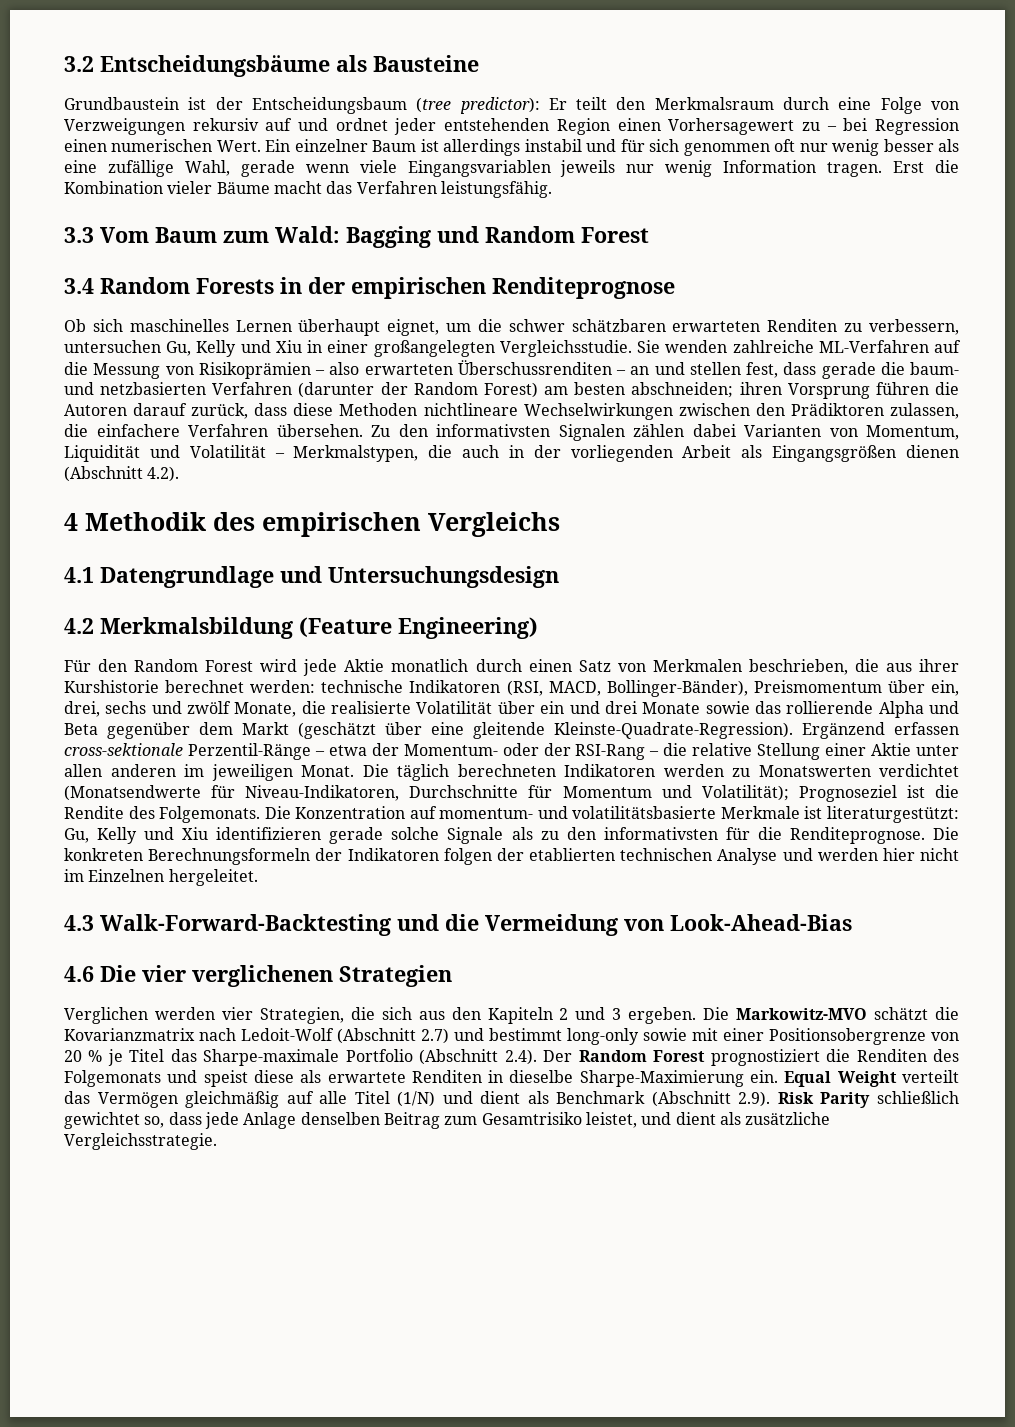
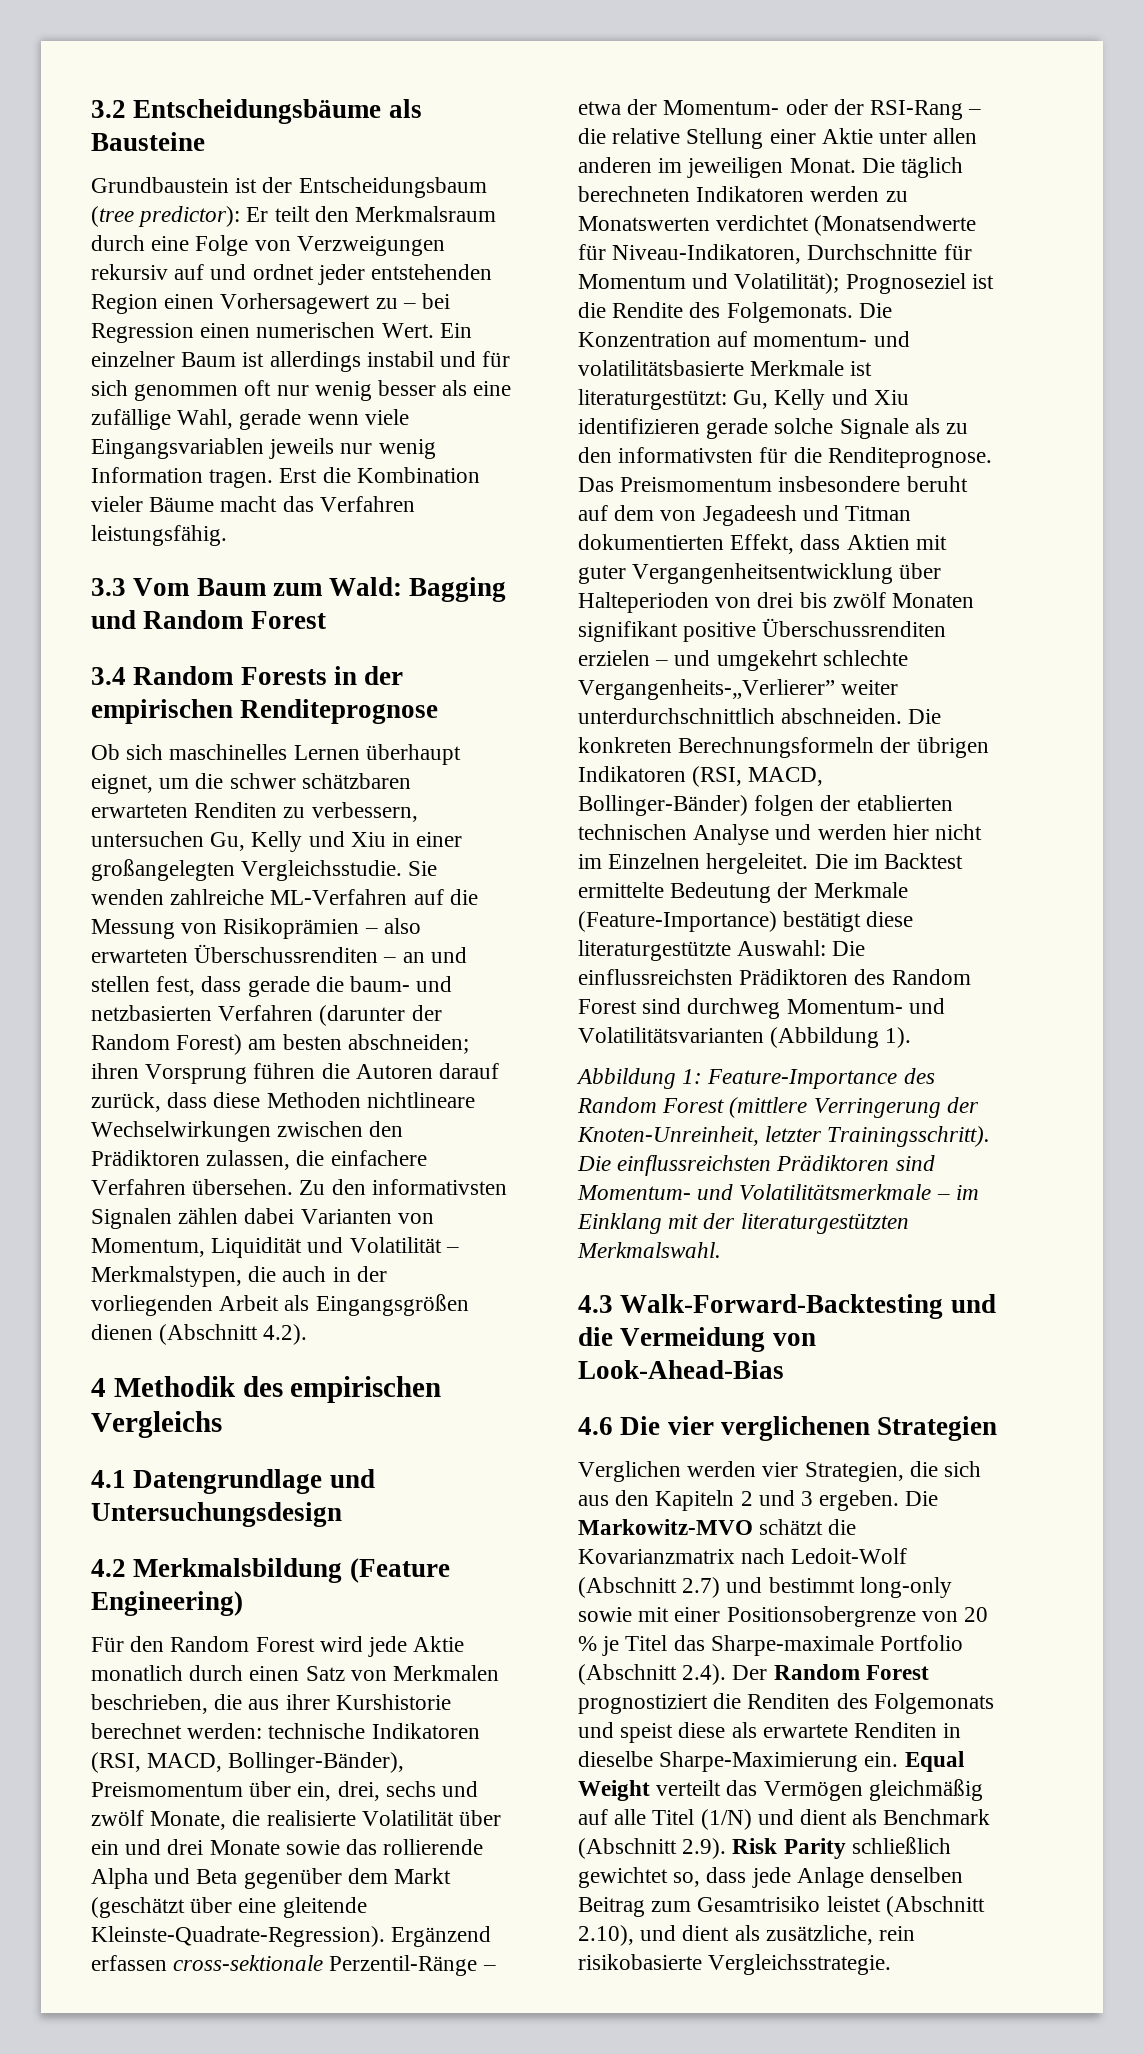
[933,827,960,840] [64,848,439,865] Die konkreten Berechnungsformeln der Indikatoren -> [578,476,968,492] [578,505,912,526] [578,534,947,554] [578,563,942,584] [578,592,975,613] [578,618,947,642] [578,650,908,671] [578,679,899,700] [578,708,942,724] [578,737,989,758] [578,766,824,787] [578,795,748,816] Das Preismomentum insbesondere beruht auf dem von Jegadeesh und Titman dokumentierten Effekt, dass Aktien mit guter Vergangenheitsentwicklung über Halteperioden von drei bis zwölf Monaten signifikant positive Überschussrenditen erzielen – und umgekehrt schlechte Vergangenheits-„Verlierer” weiter unterdurchschnittlich abschneiden. Die konkreten Berechnungsformeln der übrigen Indikatoren (RSI, MACD, Bollinger-Bänder)
(258, 877) none -> [814,853,964,869] [578,882,908,903] [578,911,914,932] [578,940,866,961] [578,969,971,985] [578,998,945,1019] [578,1027,912,1048] [576,1068,935,1089] [577,1097,979,1118] [577,1126,991,1147] [577,1155,935,1176] [577,1184,979,1200] [577,1213,909,1234] [577,1242,721,1258] Die im Backtest ermittelte Bedeutung der Merkmale (Feature-Importance) bestätigt diese literaturgestützte Auswahl: Die einflussreichsten Prädiktoren des Random Forest sind durchweg Momentum- und Volatilitätsvarianten (Abbildung 1). // Abbildung 1: Feature-Importance des Random Forest (mittlere Verringerung der Knoten-Unreinheit, letzter Trainingsschritt). Die einflussreichsten Prädiktoren sind Momentum- und Volatilitätsmerkmale – im Einklang mit der literaturgestützten Merkmalswahl.
[585,1112,831,1128] leistet, und dient als zusätzliche -> [826,1896,985,1917] [578,1925,916,1946] [578,1954,702,1970] leistet (Abschnitt 2.10), und dient als zusätzliche, rein risikobasierte

